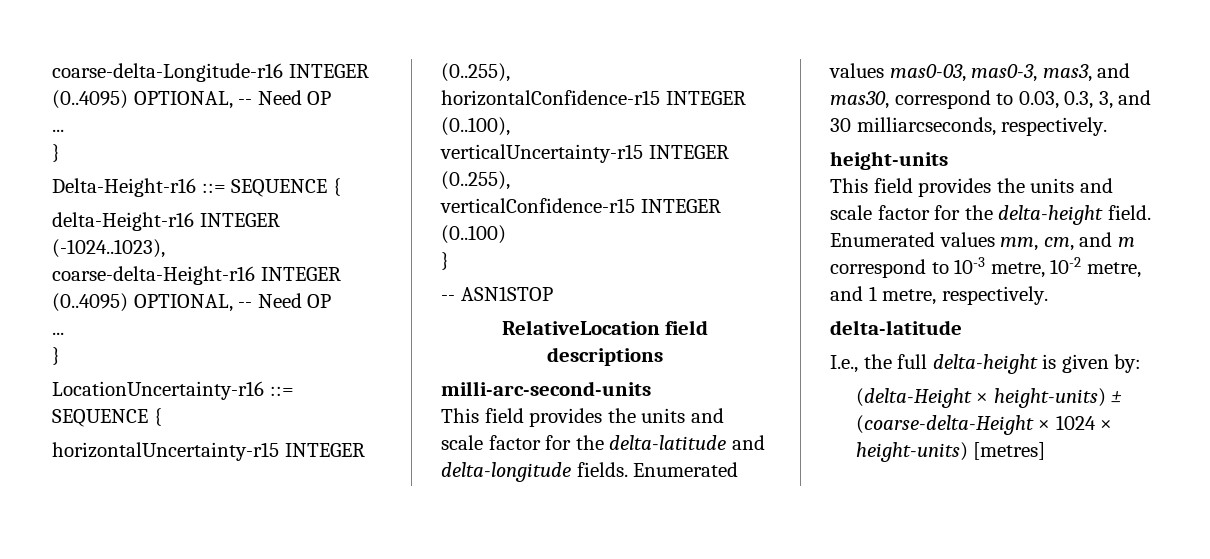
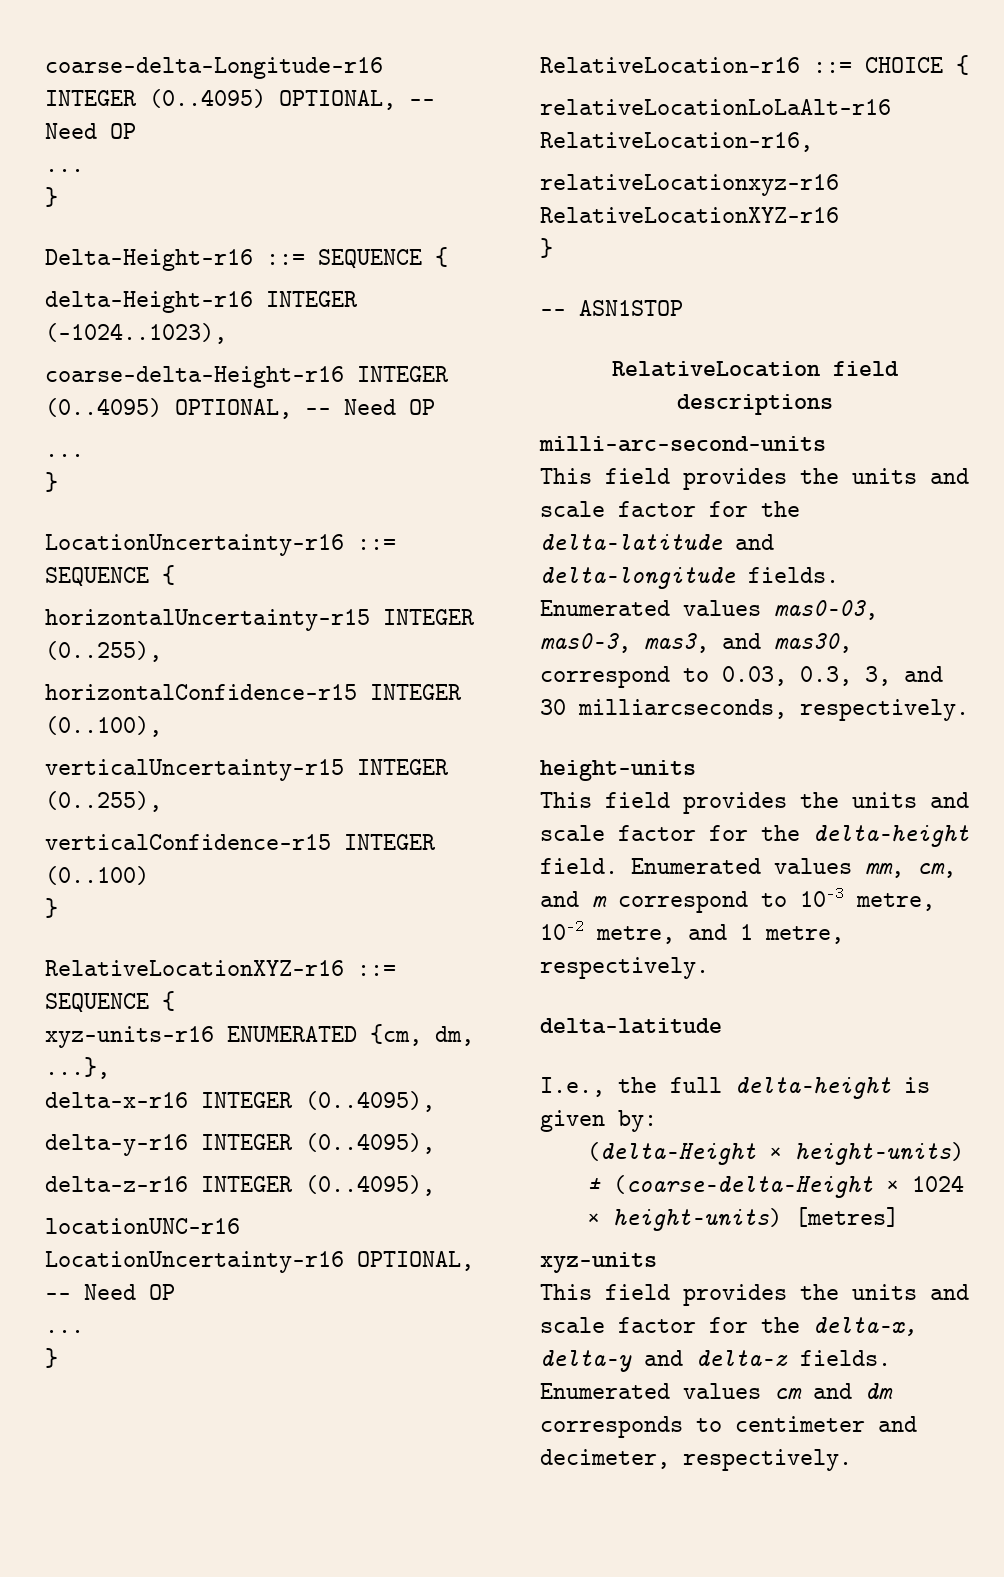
(449, 261) none -> [45,960,396,976] [45,991,175,1013] [45,1024,474,1048] [45,1057,110,1079] [45,1091,435,1112] [45,1133,435,1156] [45,1175,435,1196] [45,1218,240,1234] [45,1251,474,1273] [45,1284,175,1300] [45,1330,84,1333] [45,1348,58,1368] [540,55,969,75] [540,99,891,115] [540,132,813,152] [540,174,839,196] [540,207,839,223] [540,238,553,258] // RelativeLocationXYZ-r16 ::= SEQUENCE { // xyz-units-r16 ENUMERATED {cm, dm, ...}, // delta-x-r16 INTEGER (0..4095), // delta-y-r16 INTEGER (0..4095), // delta-z-r16 INTEGER (0..4095), // locationUNC-r16 LocationUncertainty-r16 OPTIONAL, -- Need OP // ... // } // RelativeLocation-r16 ::= CHOICE { // relativeLocationLoLaAlt-r16 RelativeLocation-r16, // relativeLocationxyz-r16 RelativeLocationXYZ-r16 // }
(1046, 451) none -> [540,1252,657,1273] [540,1284,969,1306] [540,1317,917,1336] [540,1350,891,1372] [540,1383,893,1400] [540,1416,917,1438] [540,1449,852,1471] // xyz-units // This field provides the units and scale factor for the delta-x, delta-y and delta-z fields. Enumerated values cm and dm corresponds to centimeter and decimeter, respectively.

